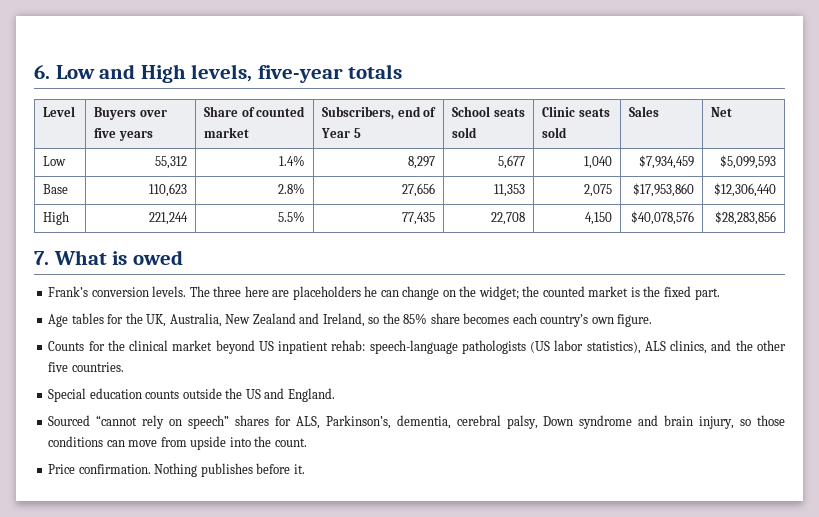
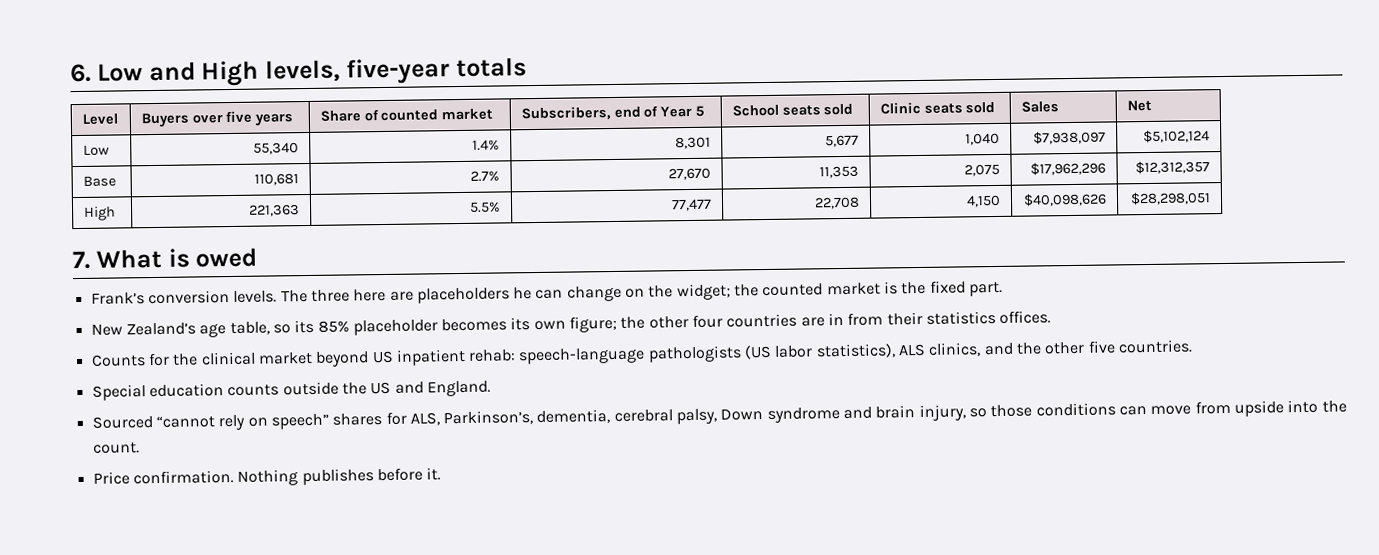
[154,156,187,169] 55,312 -> [253,142,300,155] 55,340
[407,156,435,169] 8,297 -> [675,136,712,150] 8,301
[638,155,694,169] [719,155,776,169] $7,934,459 | $5,099,593 -> [1033,130,1107,145] [1143,129,1211,144] $7,938,097 | $5,102,124
[148,183,187,197] [277,183,305,194] [401,183,435,197] 110,623 | 2.8% | 27,656 -> [254,173,300,186] [470,170,501,182] [668,167,712,181] 110,681 | 2.7% | 27,670
[632,183,694,197] [713,183,776,197] $17,953,860 | $12,306,440 -> [1030,161,1107,176] [1135,160,1211,175] $17,962,296 | $12,312,357
[148,212,188,225] 221,244 -> [249,204,301,217] 221,363
[401,212,435,225] 77,435 -> [671,198,713,212] 77,477
[630,211,694,225] [714,211,776,225] $40,078,576 | $28,283,856 -> [1023,192,1108,207] [1130,191,1212,206] $40,098,626 | $28,298,051
[48,313,653,327] Age tables for the UK, Australia, New Zealand and Ireland, so the 85% share becomes each country’s own figure. -> [90,310,1052,338] New Zealand’s age table, so its 85% placeholder becomes its own figure; the other four countries are in from their statistics offices.

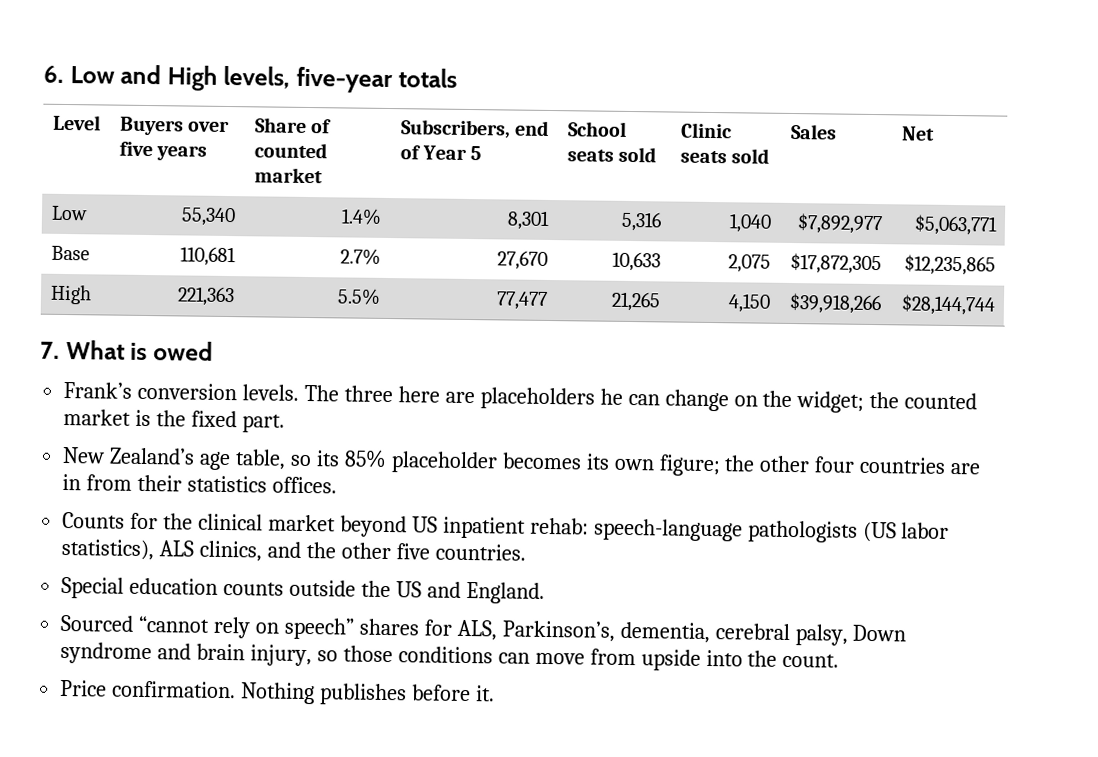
[825,134,860,148] 5,677 -> [621,211,663,232] 5,316
[1033,130,1107,145] [1143,129,1211,144] $7,938,097 | $5,102,124 -> [797,213,884,235] [914,214,999,236] $7,892,977 | $5,063,771
[819,165,860,179] 11,353 -> [612,251,662,272] 10,633
[1030,161,1107,176] [1135,160,1211,175] $17,962,296 | $12,312,357 -> [790,252,883,275] [904,254,997,276] $17,872,305 | $12,235,865
[814,196,861,210] 22,708 -> [611,291,662,312] 21,265
[1023,192,1108,207] [1130,191,1212,206] $40,098,626 | $28,298,051 -> [789,292,883,315] [901,294,997,316] $39,918,266 | $28,144,744

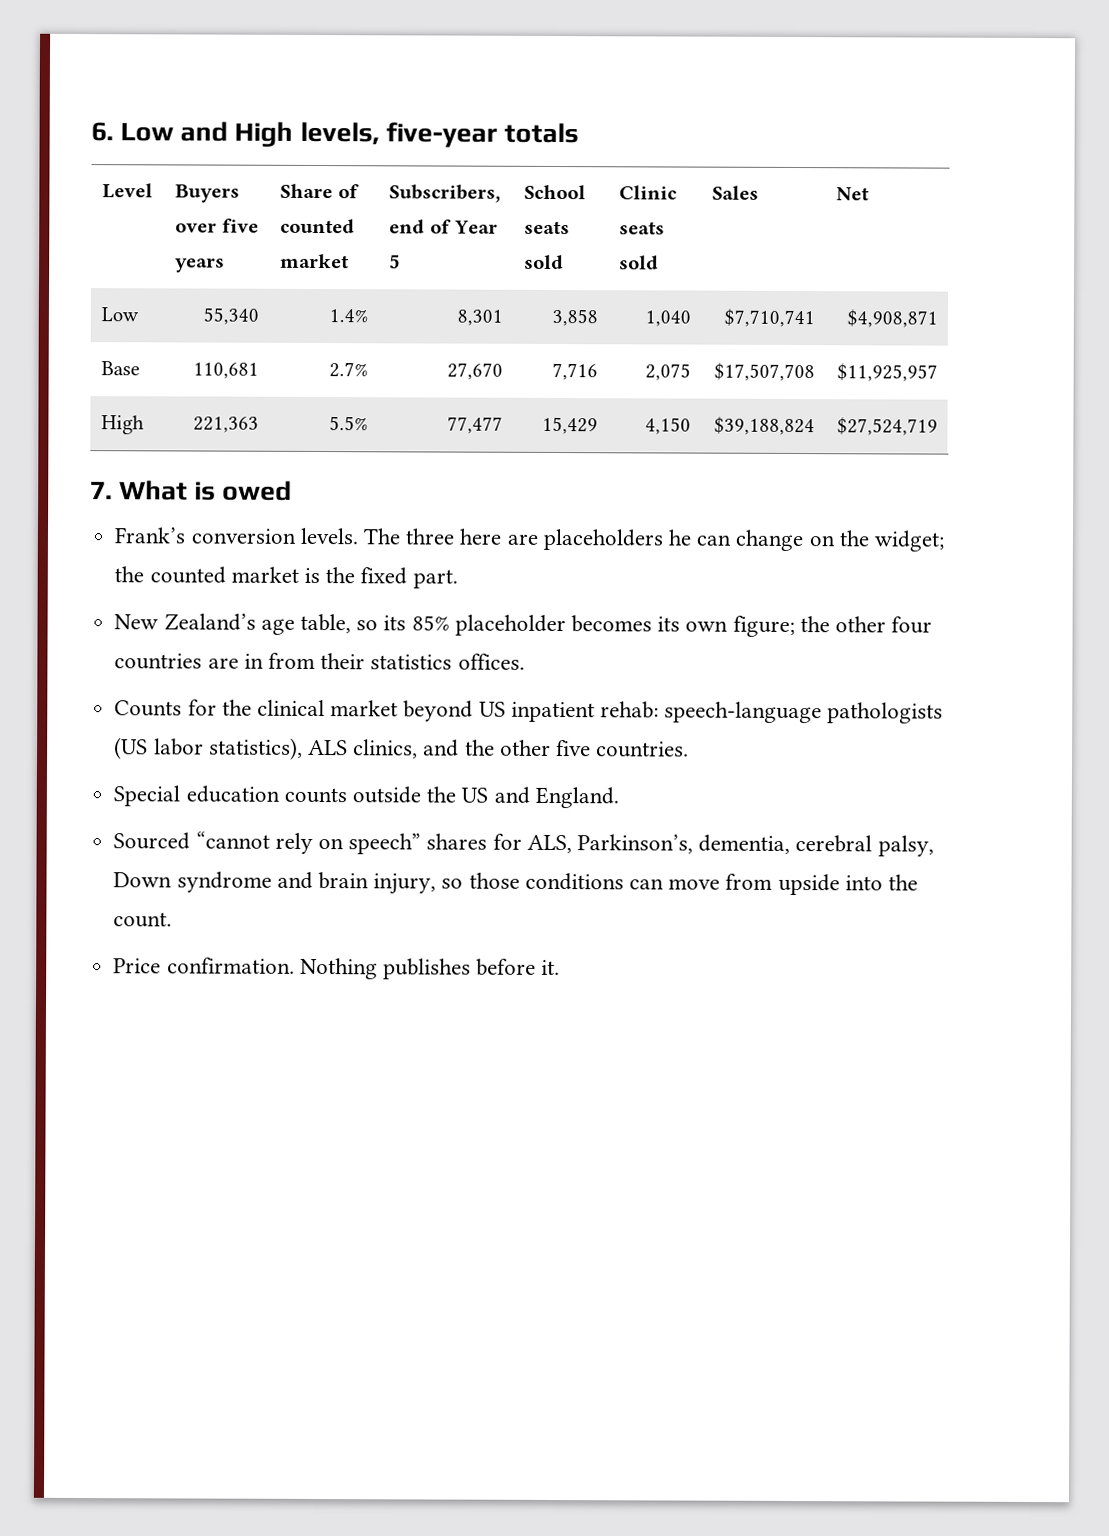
[621,211,663,232] 5,316 -> [551,308,598,327] 3,858
[797,213,884,235] [914,214,999,236] $7,892,977 | $5,063,771 -> [723,308,815,328] [846,309,938,328] $7,710,741 | $4,908,871
[612,251,662,272] 10,633 -> [551,362,598,381] 7,716
[790,252,883,275] [904,254,997,276] $17,872,305 | $12,235,865 -> [713,362,815,382] [836,363,938,382] $17,507,708 | $11,925,957
[611,291,662,312] 21,265 -> [541,416,598,435] 15,429
[789,292,883,315] [901,294,997,316] $39,918,266 | $28,144,744 -> [713,416,815,436] [836,417,938,436] $39,188,824 | $27,524,719

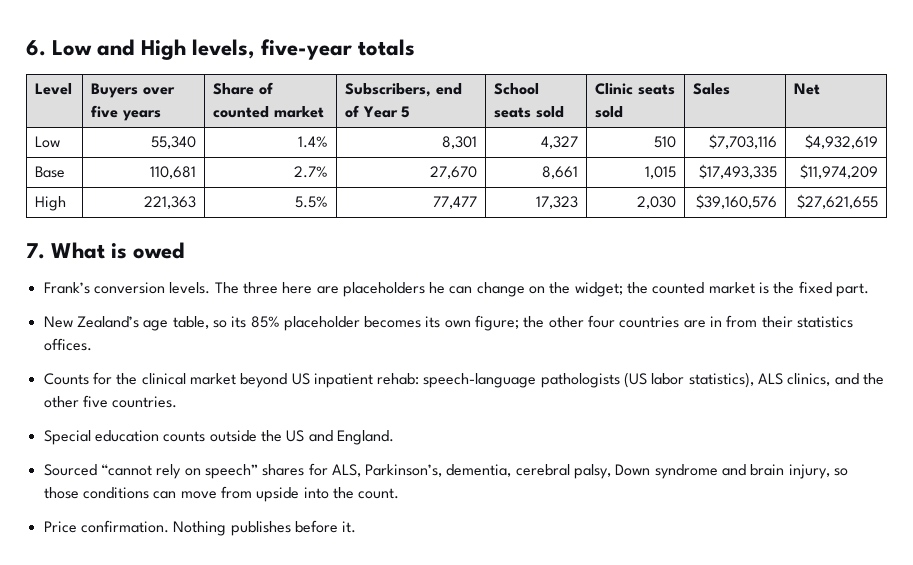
[551,308,598,327] [644,310,691,327] [723,308,815,328] [846,309,938,328] 3,858 | 1,040 | $7,710,741 | $4,908,871 -> [540,136,578,149] [653,136,676,148] [708,134,777,149] [804,134,878,149] 4,327 | 510 | $7,703,116 | $4,932,619
[551,362,598,381] [644,363,691,381] [713,362,815,382] [836,363,938,382] 7,716 | 2,075 | $17,507,708 | $11,925,957 -> [541,166,578,179] [644,166,676,179] [698,164,777,179] [799,164,878,179] 8,661 | 1,015 | $17,493,335 | $11,974,209
[541,416,598,435] [644,417,691,435] [713,416,815,436] [836,417,938,436] 15,429 | 4,150 | $39,188,824 | $27,524,719 -> [535,196,578,209] [636,196,676,209] [695,194,777,209] [796,194,878,209] 17,323 | 2,030 | $39,160,576 | $27,621,655

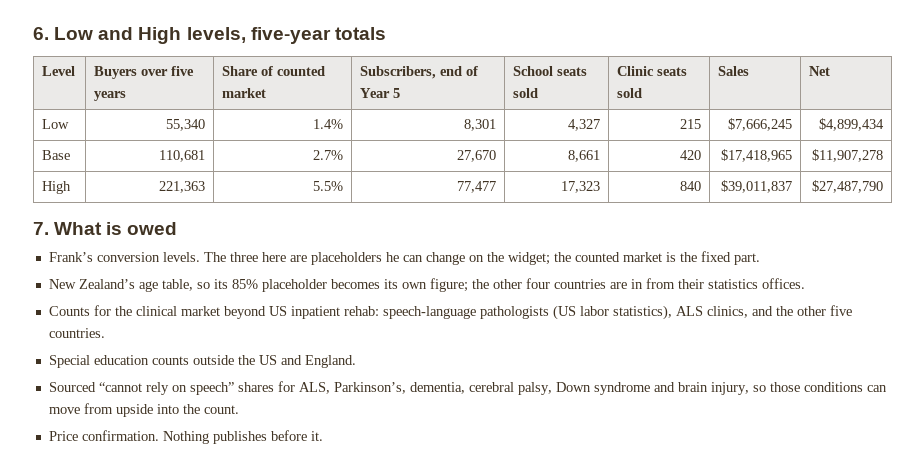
[653,136,676,148] [708,134,777,149] [804,134,878,149] 510 | $7,703,116 | $4,932,619 -> [679,119,701,129] [727,118,792,131] [818,118,884,131] 215 | $7,666,245 | $4,899,434
[644,166,676,179] [698,164,777,179] [799,164,878,179] 1,015 | $17,493,335 | $11,974,209 -> [679,150,701,160] [720,149,792,162] [811,149,883,162] 420 | $17,418,965 | $11,907,278
[636,196,676,209] [695,194,777,209] [796,194,878,209] 2,030 | $39,160,576 | $27,621,655 -> [679,181,701,191] [720,180,792,193] [811,180,883,193] 840 | $39,011,837 | $27,487,790

